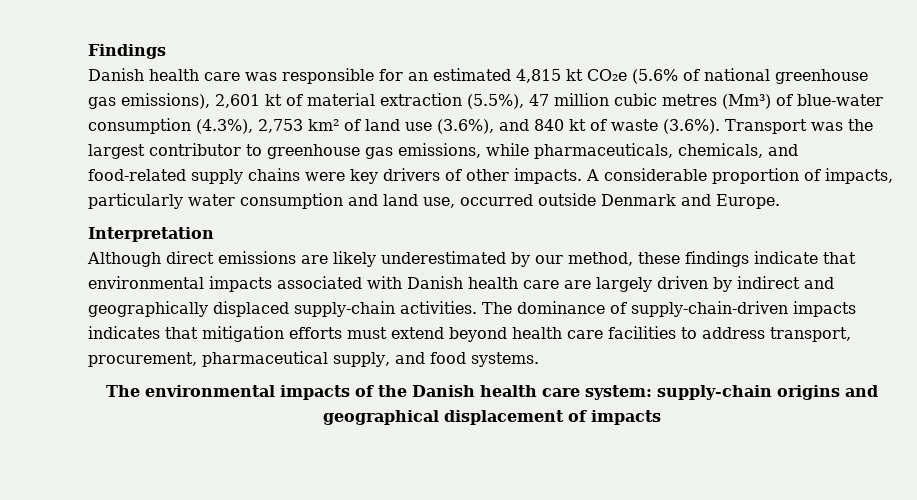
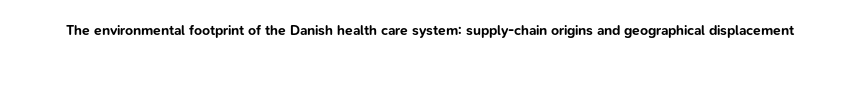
[88,44,166,59] [88,68,868,84] [88,93,883,109] [88,118,873,134] [88,143,798,159] [88,168,893,184] [88,193,780,209] [88,227,214,242] [87,251,856,267] [88,276,834,292] [88,301,856,317] [88,326,851,342] [88,351,539,367] Findings // Danish health care was responsible for an estimated 4,815 kt CO₂e (5.6% of national greenhouse gas emissions), 2,601 kt of material extraction (5.5%), 47 million cubic metres (Mm³) of blue-water consumption (4.3%), 2,753 km² of land use (3.6%), and 840 kt of waste (3.6%). Transport was the largest contributor to greenhouse gas emissions, while pharmaceuticals, chemicals, and food-related supply chains were key drivers of other impacts. A considerable proportion of impacts, particularly water consumption and land use, occurred outside Denmark and Europe. // Interpretation // Although direct emissions are likely underestimated by our method, these findings indicate that environmental impacts associated with Danish health care are largely driven by indirect and geographically displaced supply-chain activities. The dominance of supply-chain-driven impacts indicates that mitigation efforts must extend beyond health care facilities to address transport, procurement, pharmaceutical supply, and food systems. // -> (65, 30) none
[279,385,350,400] impacts -> [188,24,245,38] footprint
[567,410,661,425] of impacts -> (795, 31) none

